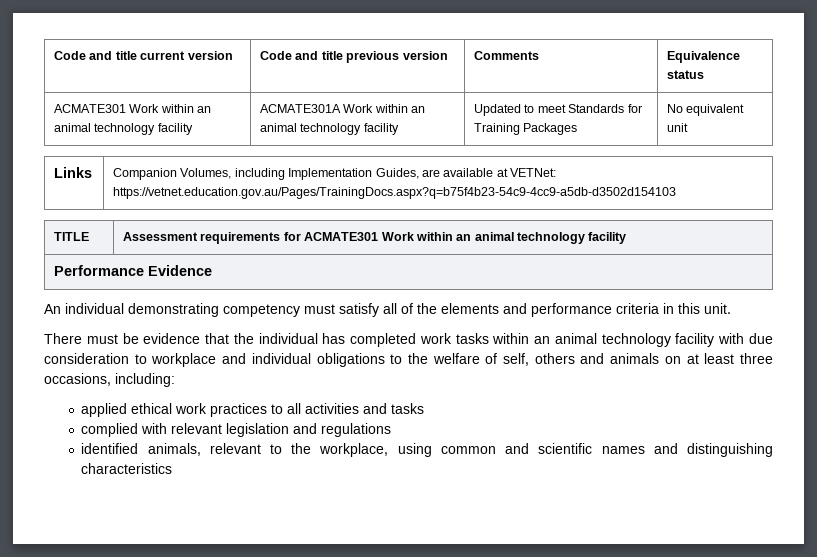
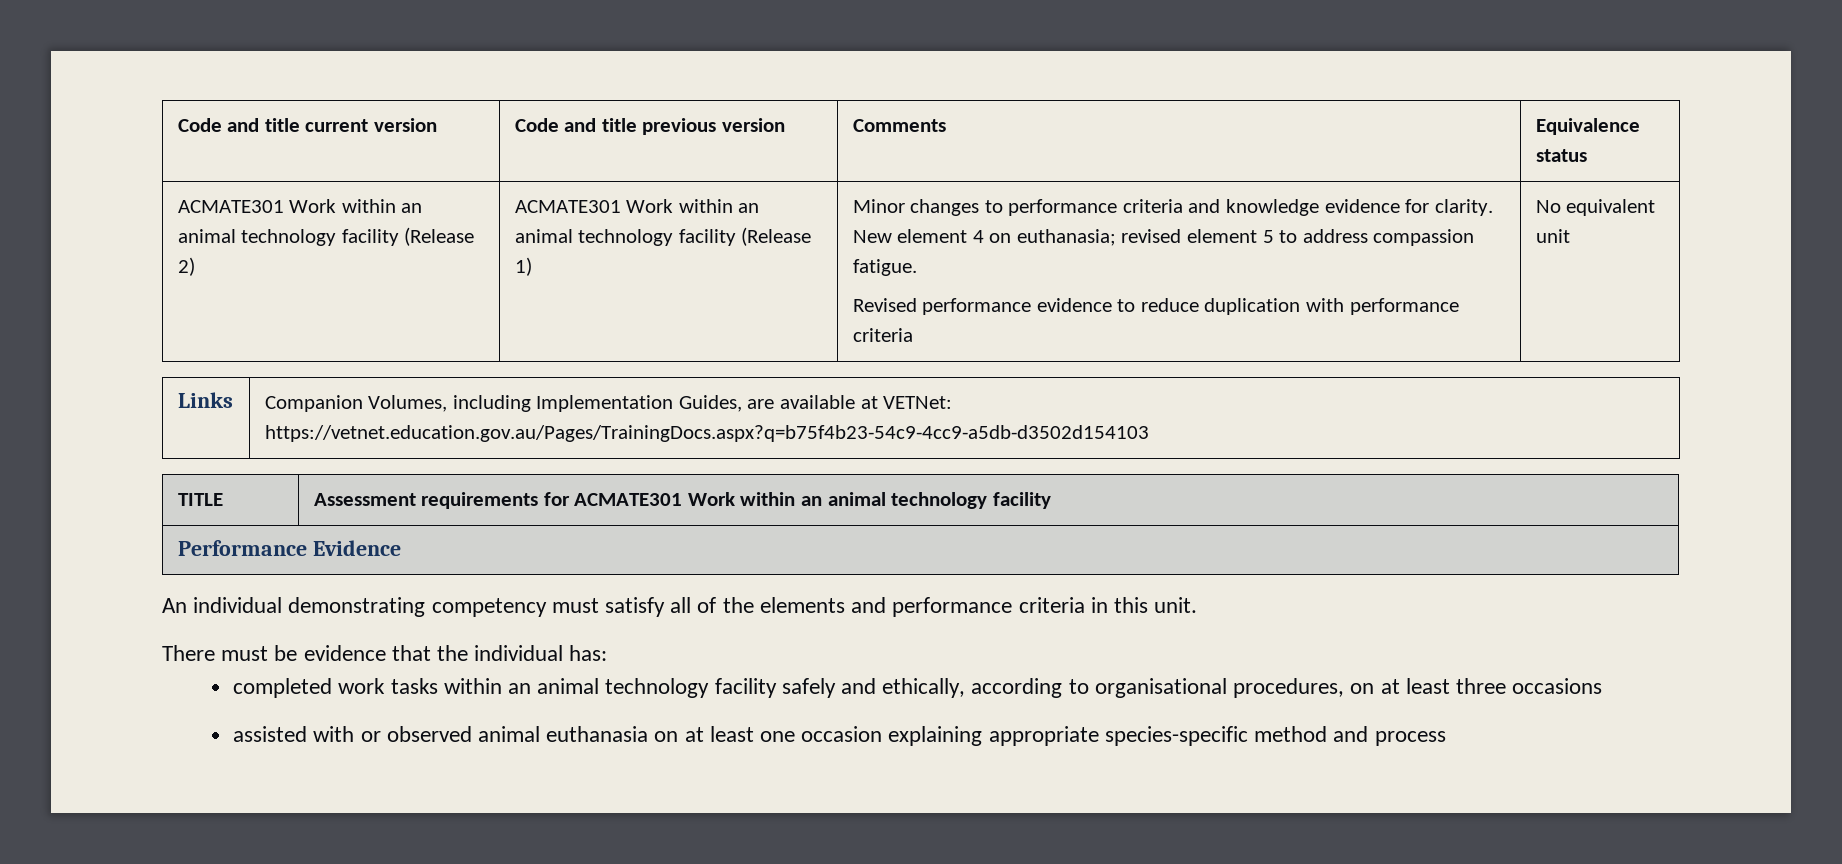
[260,104,426,113] [260,123,399,135] [474,104,642,116] [474,123,578,135] | ACMATE301A Work within an animal technology facility | Updated to meet Standards for Training Packages -> [404,227,475,246] [177,257,195,276] [514,199,760,213] [514,227,812,246] [514,257,532,276] [852,199,1493,216] [852,229,1475,246] [852,259,917,276] [852,298,1459,315] [852,328,913,342] (Release 2) | ACMATE301 Work within an animal technology facility (Release 1) | Minor changes to performance criteria and knowledge evidence for clarity. New element 4 on euthanasia; revised element 5 to address compassion fatigue. // Revised performance evidence to reduce duplication with performance criteria
[322,333,346,344] has -> [569,645,608,661] has: //
[718,333,773,344] [44,353,774,367] [44,373,175,387] [81,403,425,417] [81,423,392,437] [81,443,773,457] [81,463,173,474] with due consideration to workplace and individual obligations to the welfare of self, others and animals on at least three occasions, including: // applied ethical work practices to all activities and tasks // complied with relevant legislation and regulations // identified animals, relevant to the workplace, using common and scientific names and distinguishing characteristics -> [781,678,1603,698] [233,726,1446,746] safely and ethically, according to organisational procedures, on at least three occasions // assisted with or observed animal euthanasia on at least one occasion explaining appropriate species-specific method and process

